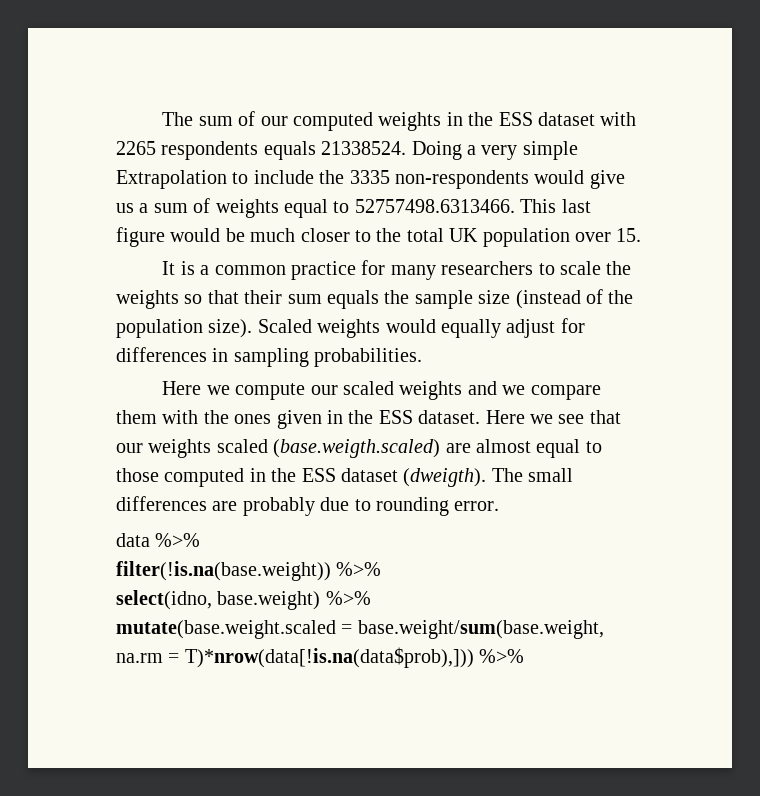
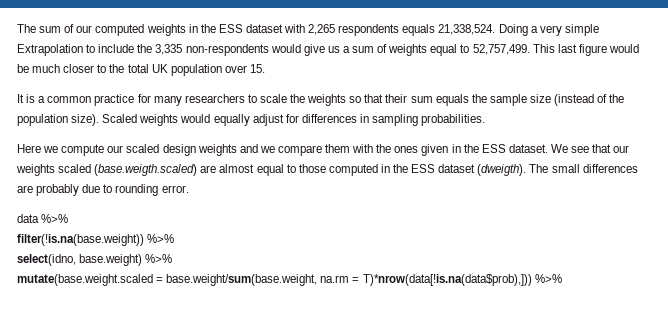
[116,141,156,155] 2265 -> [308,24,336,35] 2,265
[321,141,407,155] 21338524. -> [438,24,496,35] 21,338,524.
[349,170,390,184] 3335 -> [155,44,183,55] 3,335
[354,199,515,213] 52757498.6313466. -> [472,44,530,55] 52,757,499.
(395, 388) none -> [162,144,196,156] design
[485,410,553,424] Here we -> [550,144,568,153] We

